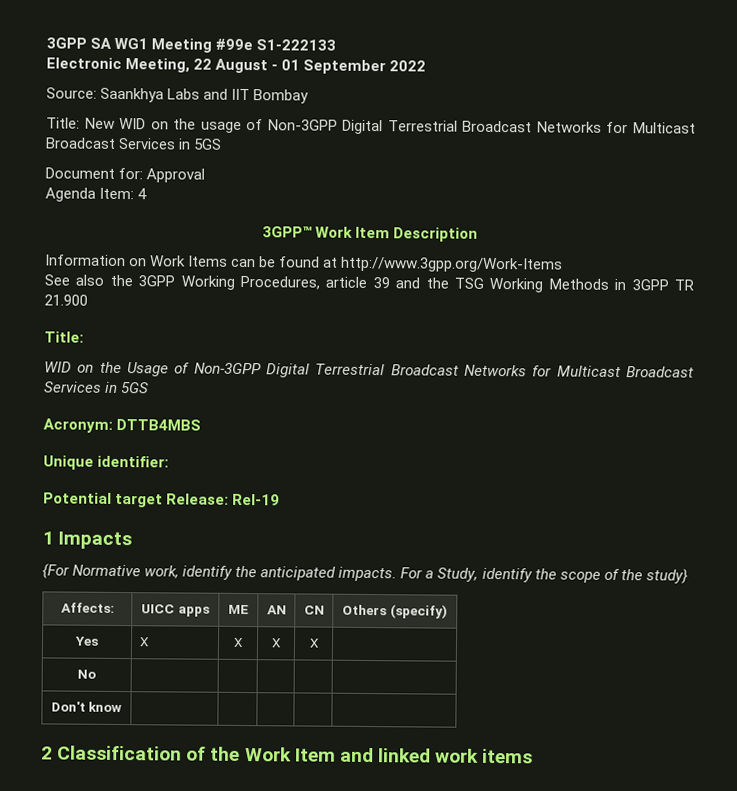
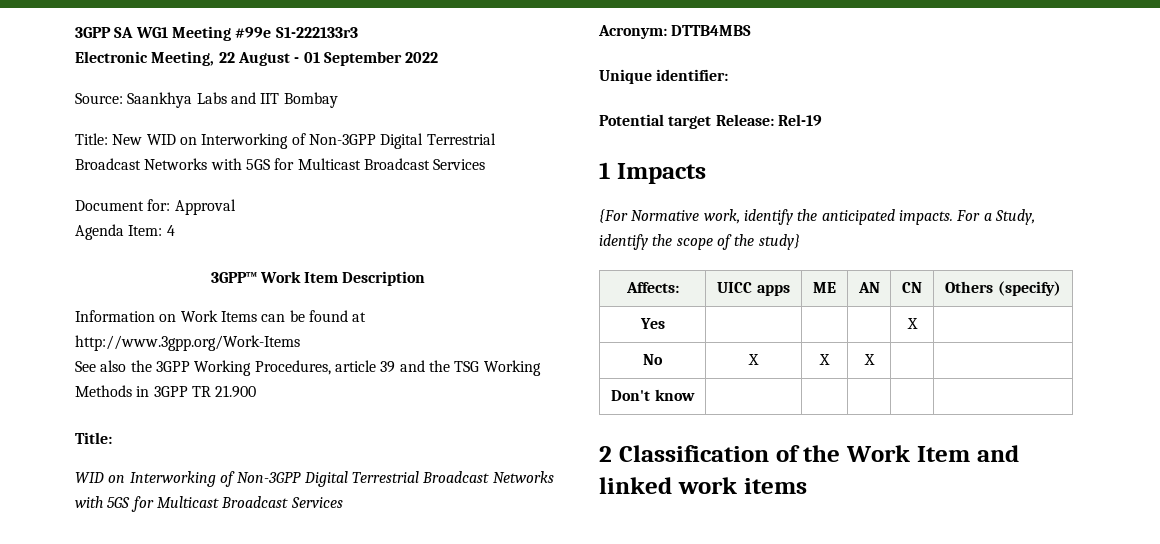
[256,39,337,51] S1-222133 -> [275,27,358,38] S1-222133r3
[173,118,697,135] [45,137,223,150] the usage of Non-3GPP Digital Terrestrial Broadcast Networks for Multicast Broadcast Services in 5GS -> [201,133,496,149] [75,158,486,170] Interworking of Non-3GPP Digital Terrestrial Broadcast Networks with 5GS for Multicast Broadcast Services
[99,361,694,378] [44,381,150,394] the Usage of Non-3GPP Digital Terrestrial Broadcast Networks for Multicast Broadcast Services in 5GS -> [129,471,554,487] [75,496,343,512] Interworking of Non-3GPP Digital Terrestrial Broadcast Networks with 5GS for Multicast Broadcast Services
[138,637,150,647] [233,637,244,648] [271,638,282,648] [308,638,320,648] [77,669,96,679] X | X | X | X | // No | | | | -> [906,318,918,329] [643,354,663,365] [748,354,759,365] [819,354,830,365] [863,354,875,365] | | | X | // No | X | X | X |

